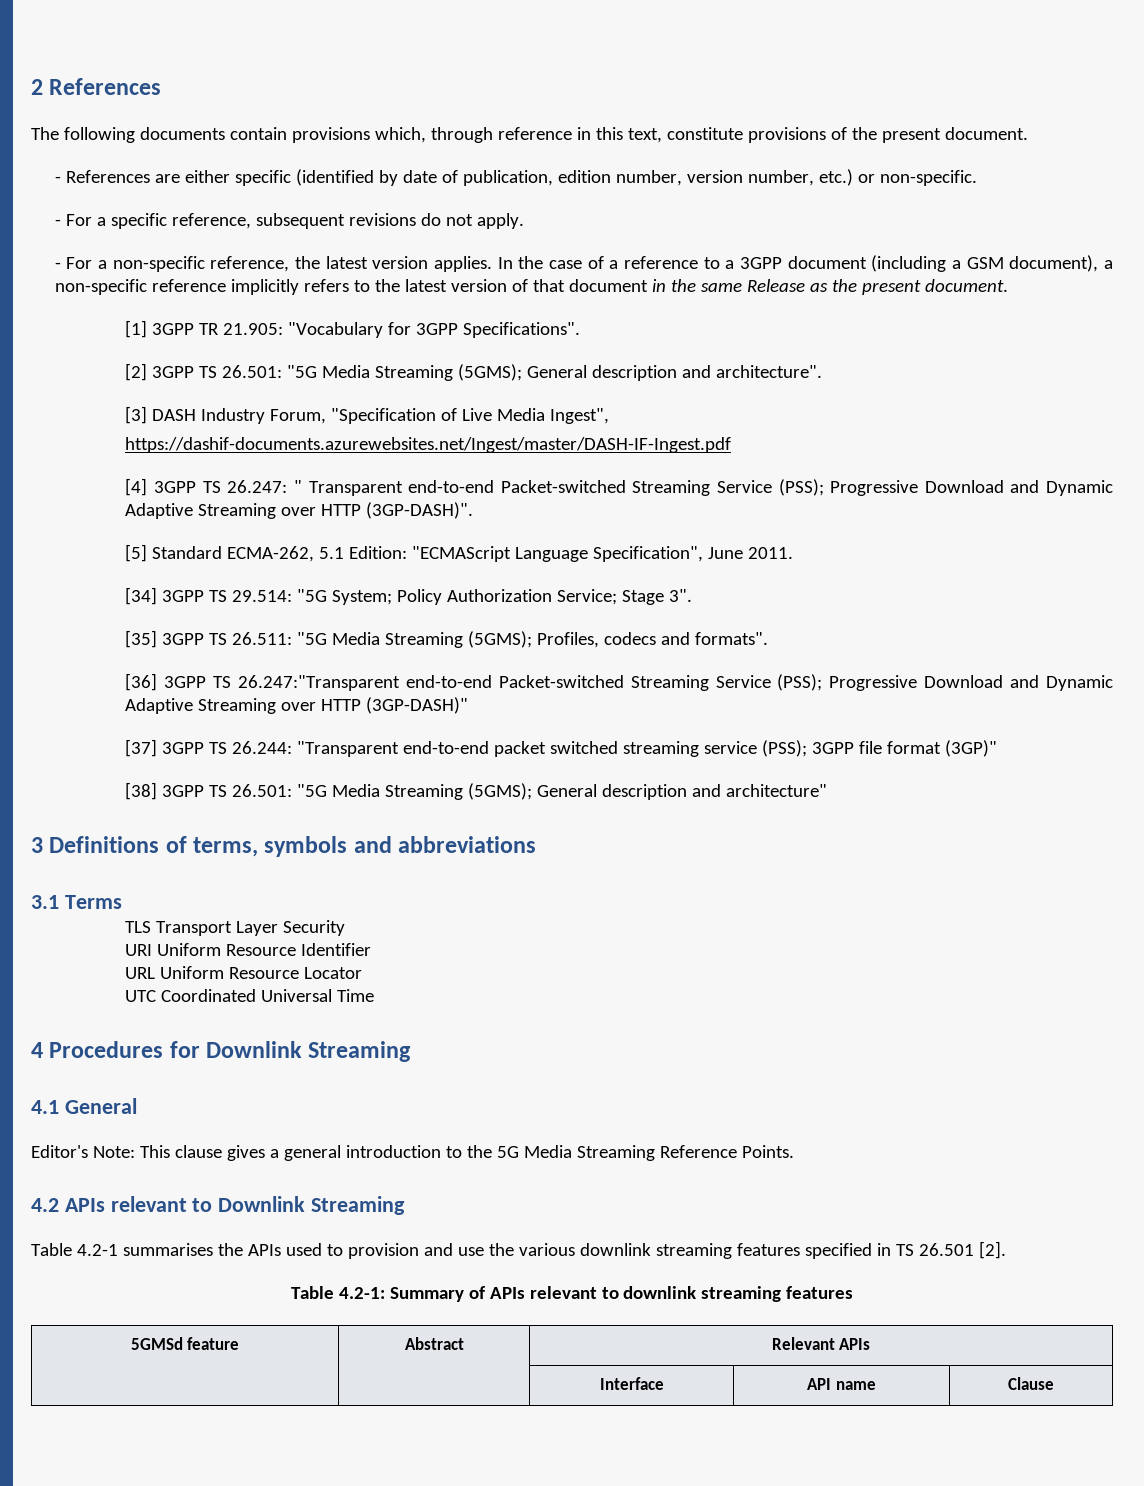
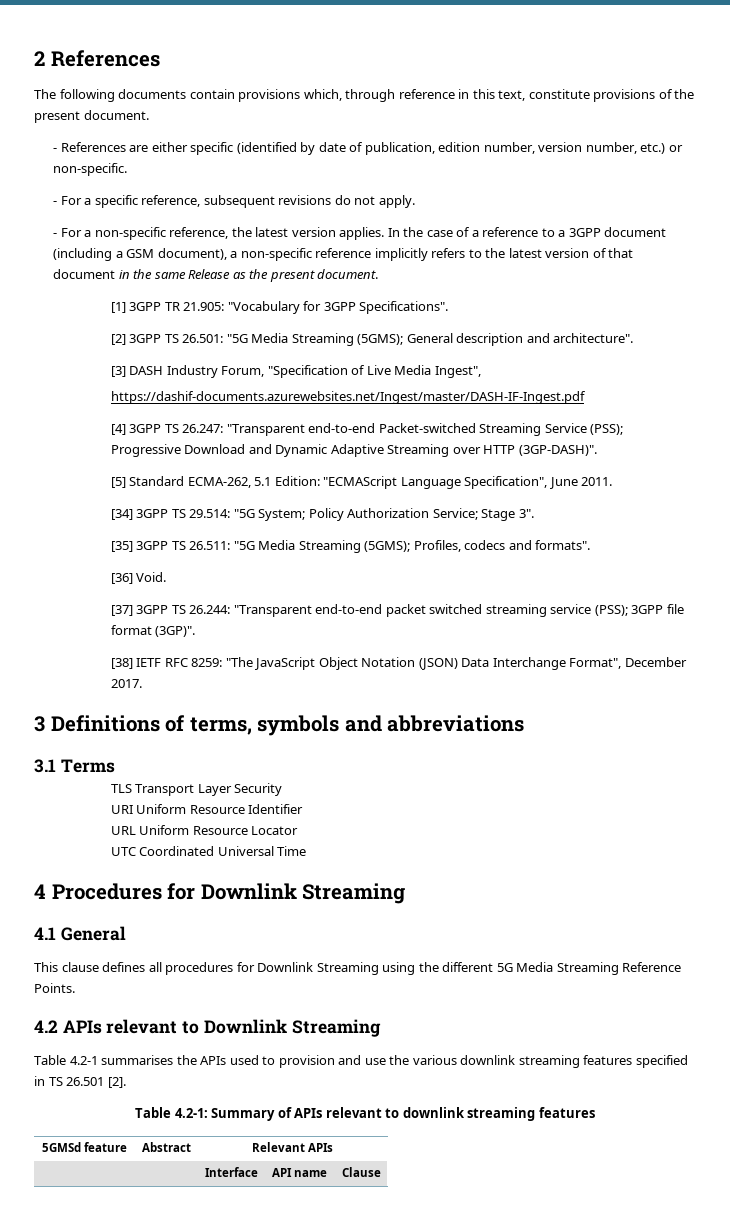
[293,480,403,496] " Transparent -> [226,424,305,436] "Transparent
[164,674,1113,691] [125,697,469,714] 3GPP TS 26.247:"Transparent end-to-end Packet-switched Streaming Service (PSS); Progressive Download and Dynamic Adaptive Streaming over HTTP (3GP-DASH)" -> [136,572,167,582] Void.
[945,740,998,757] (3GP)" -> [155,626,196,637] (3GP)".
[162,783,828,800] 3GPP TS 26.501: "5G Media Streaming (5GMS); General description and architecture" -> [136,657,687,670] [110,679,142,688] IETF RFC 8259: "The JavaScript Object Notation (JSON) Data Interchange Format", December 2017.
[31,1145,492,1161] Editor's Note: This clause gives a general introduction to the -> [34,962,494,975] This clause defines all procedures for Downlink Streaming using the different

